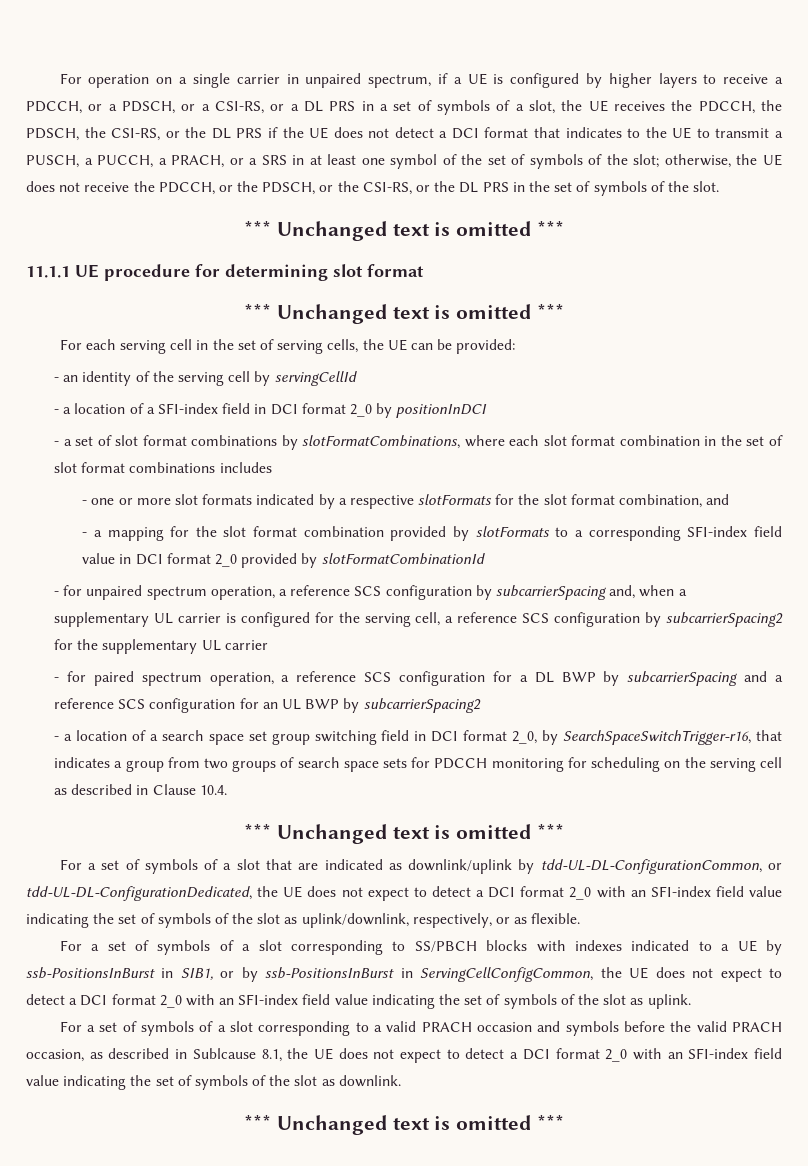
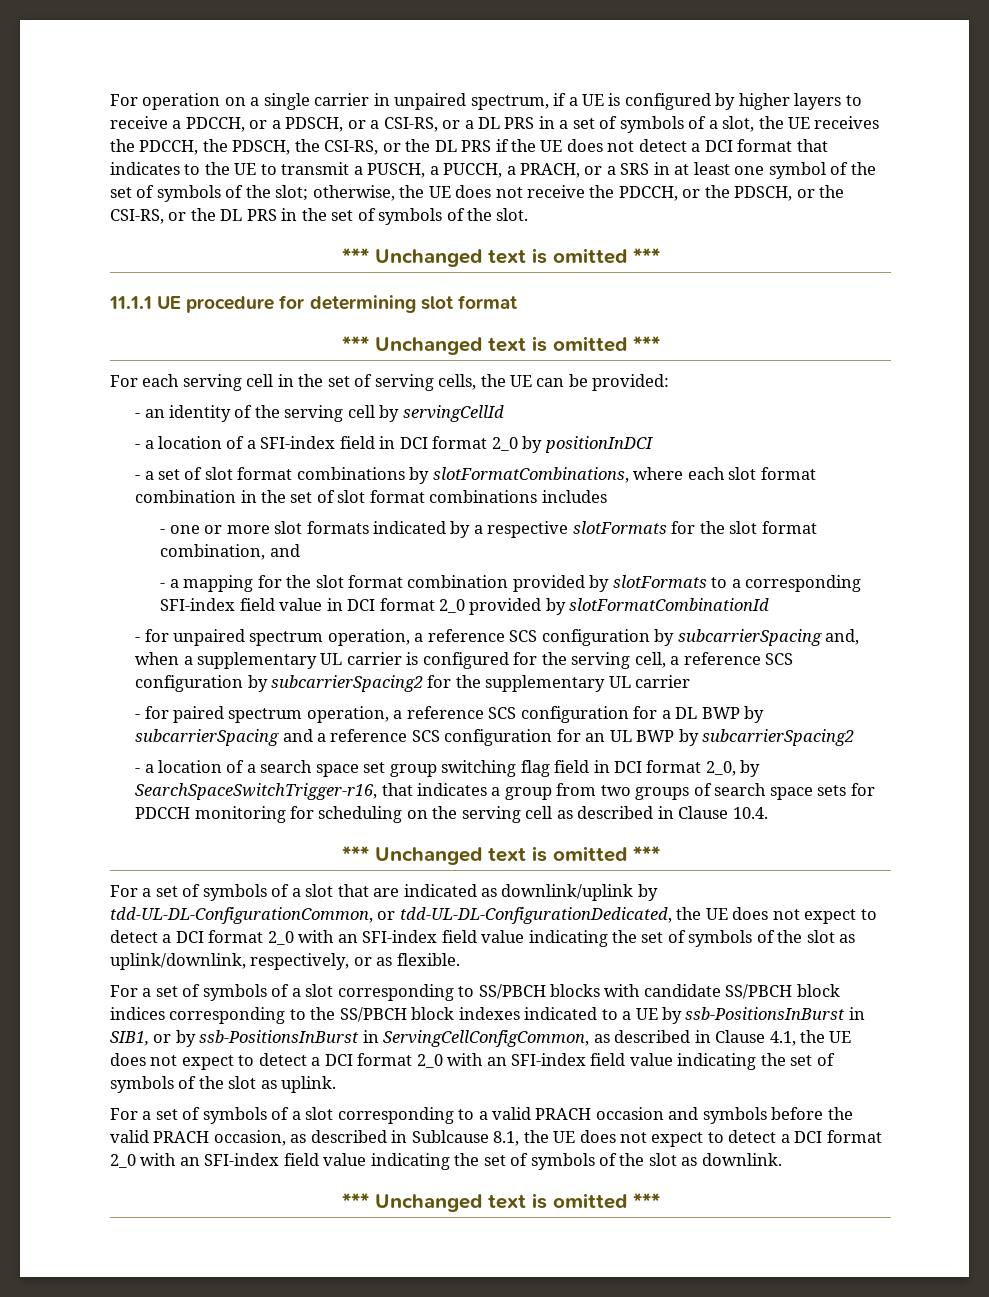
(377, 737) none -> [520,760,550,777] flag
(566, 946) none -> [643,984,840,999] [110,1007,455,1024] candidate SS/PBCH block indices corresponding to the SS/PBCH block
(594, 974) none -> [593,1030,796,1046] as described in Clause 4.1,

